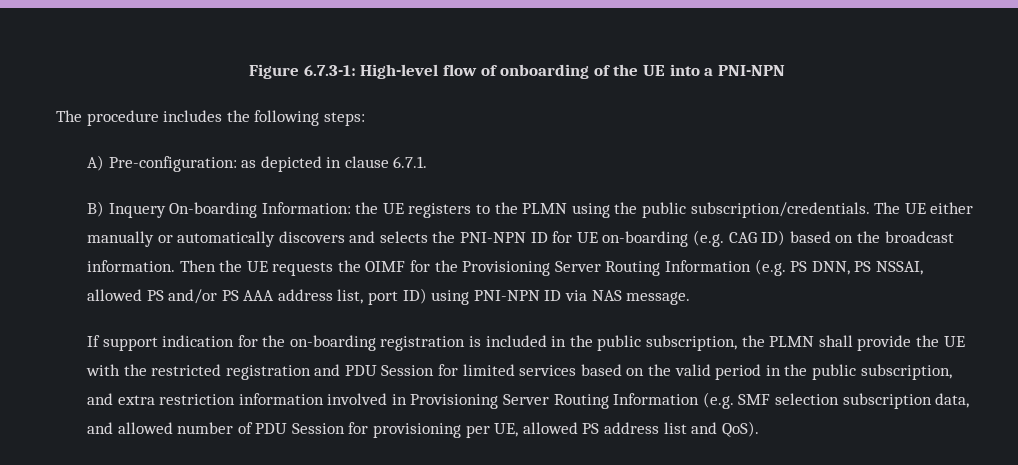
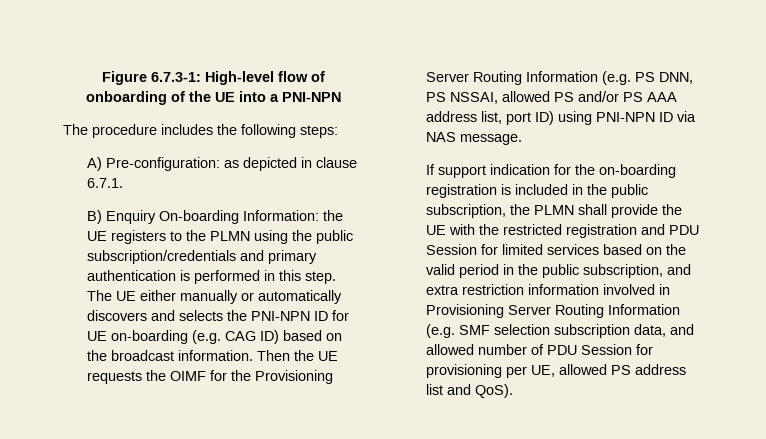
[108,203,166,218] Inquery -> [106,210,157,224] Enquiry
[690,202,870,218] subscription/credentials. -> [87,250,318,264] [87,270,337,284] subscription/credentials and primary authentication is performed in this step.

